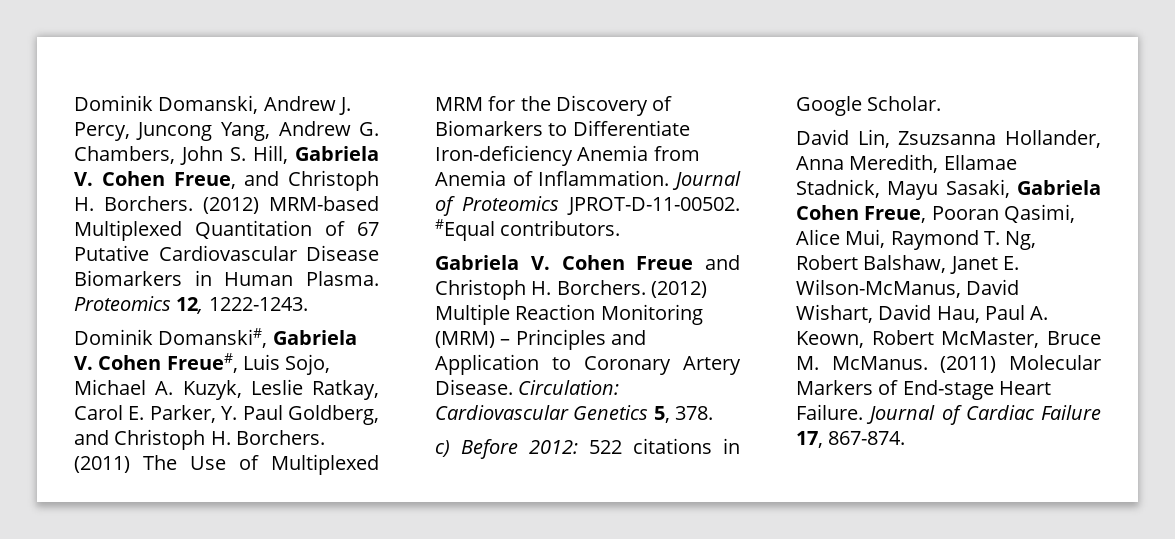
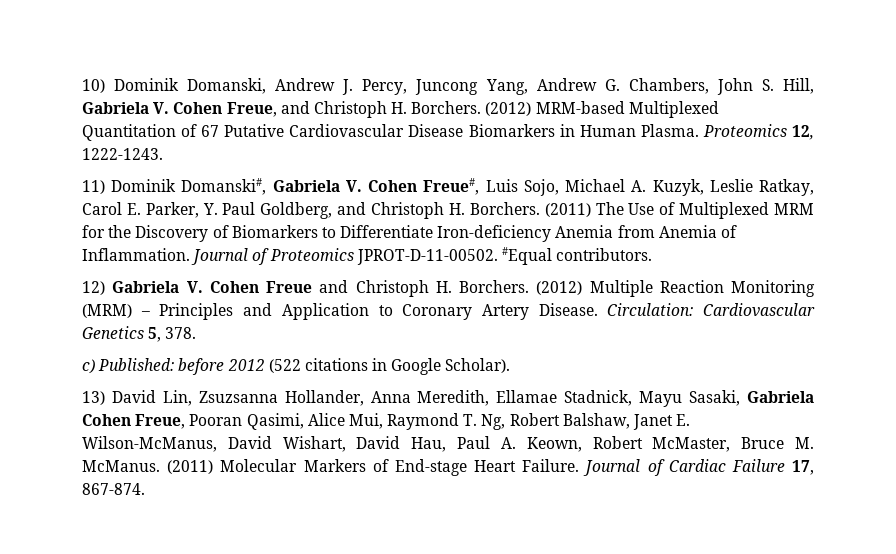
(74, 103) none -> [82,79,105,93] 10)
(308, 304) none -> [82,180,105,194] 11)
(621, 228) none -> [82,281,105,295] 12)
[461,439,622,459] Before 2012: 522 -> [98,358,301,375] Published: before 2012 (522
[867,96,942,111] Scholar. // -> [445,358,511,373] [82,391,105,405] Scholar). // 13)

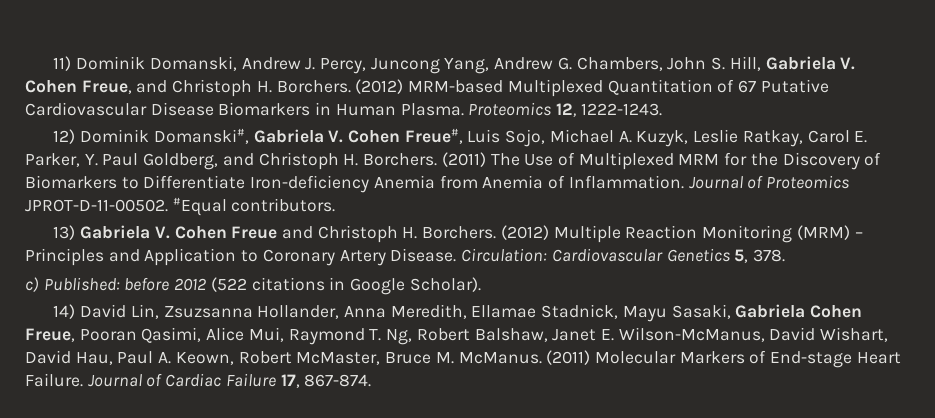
[82,79,105,93] 10) -> [53,56,72,71] 11)
[82,180,105,194] 11) -> [53,129,76,144] 12)
[82,281,105,295] 12) -> [53,225,76,240] 13)
[82,391,105,405] 13) -> [53,304,76,319] 14)

